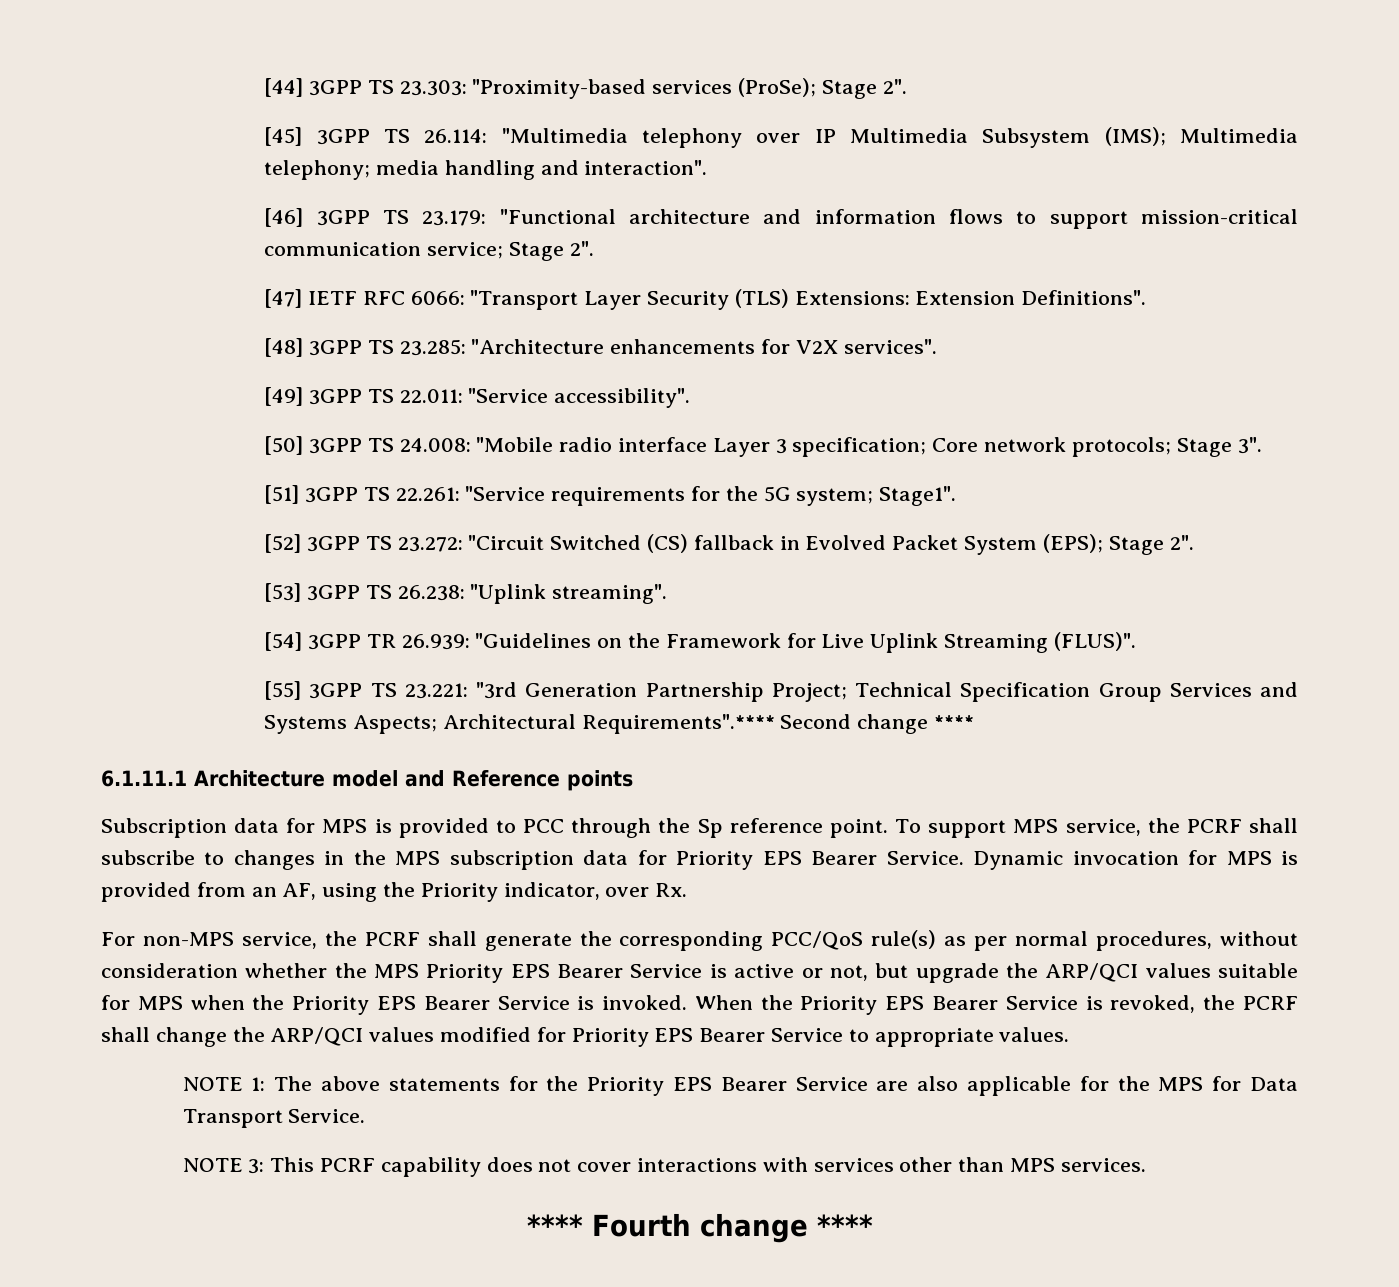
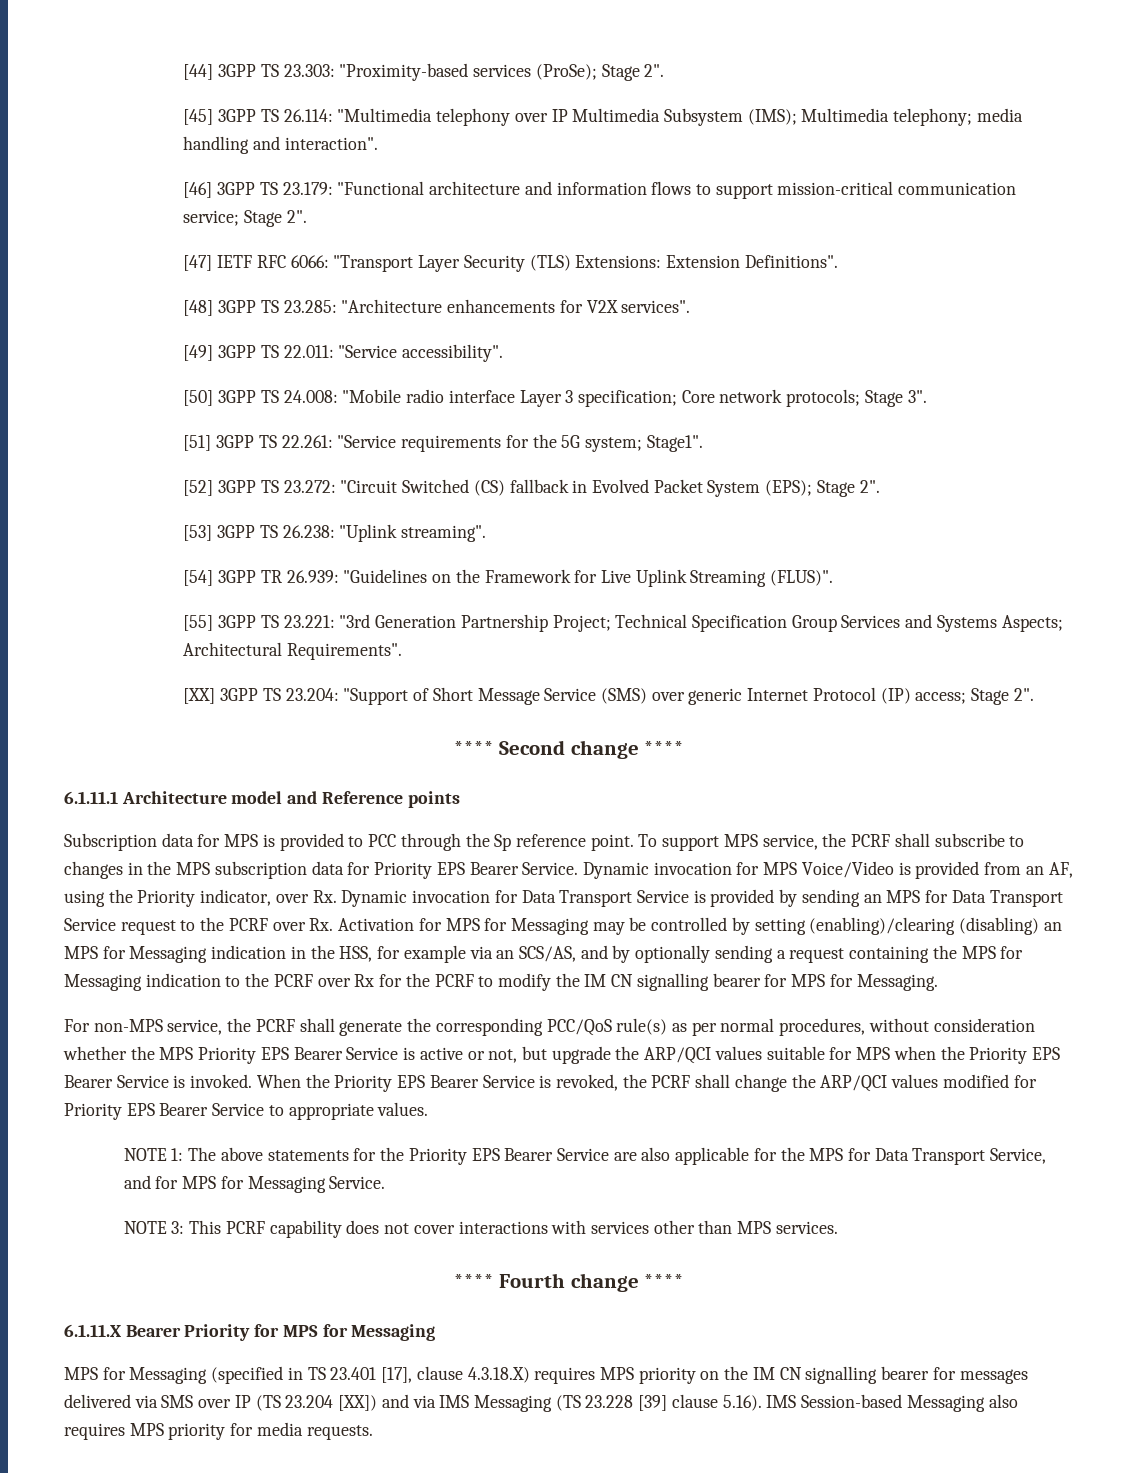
[581,714,775,734] Requirements".**** -> [287,643,403,660] [183,687,1034,705] [453,741,494,755] Requirements". // [XX] 3GPP TS 23.204: "Support of Short Message Service (SMS) over generic Internet Protocol (IP) access; Stage 2". // ****
(1272, 858) none -> [801,861,894,878] Voice/Video
(688, 890) none -> [341,889,1063,907] [64,917,1062,935] [64,945,1024,963] [64,973,938,991] Dynamic invocation for Data Transport Service is provided by sending an MPS for Data Transport Service request to the PCRF over Rx. Activation for MPS for Messaging may be controlled by setting (enabling)/clearing (disabling) an MPS for Messaging indication in the HSS, for example via an SCS/AS, and by optionally sending a request containing the MPS for Messaging indication to the PCRF over Rx for the PCRF to modify the IM CN signalling bearer for MPS for Messaging.
(283, 1118) none -> [990,1148,1047,1164] [123,1175,326,1193] Service, and for MPS for Messaging
(873, 1225) none -> [64,1324,436,1341] [64,1366,1028,1384] [64,1394,1018,1412] [64,1422,373,1440] // 6.1.11.X Bearer Priority for MPS for Messaging // MPS for Messaging (specified in TS 23.401 [17], clause 4.3.18.X) requires MPS priority on the IM CN signalling bearer for messages delivered via SMS over IP (TS 23.204 [XX]) and via IMS Messaging (TS 23.228 [39] clause 5.16). IMS Session-based Messaging also requires MPS priority for media requests.

